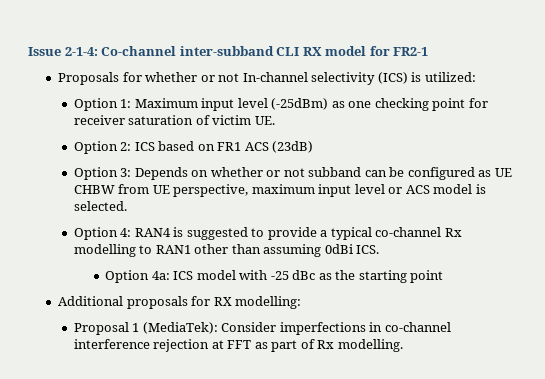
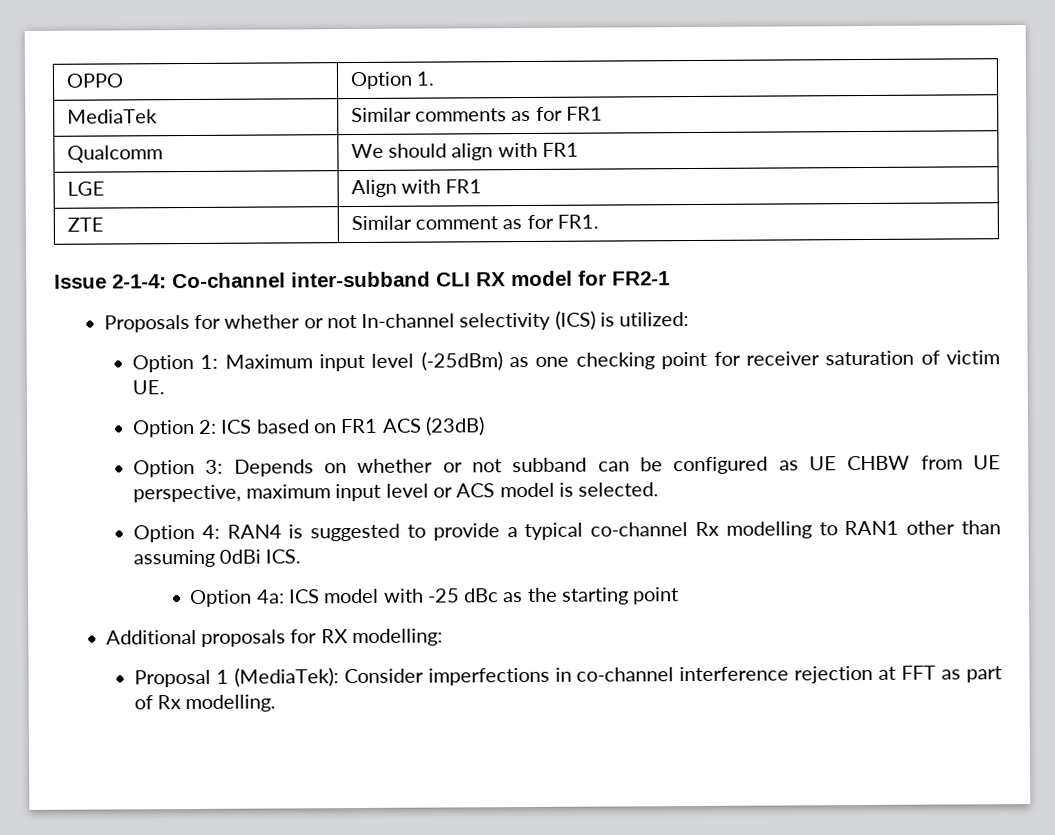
(28, 51) none -> [65,73,124,88] [349,71,435,90] [66,109,158,124] [350,106,603,123] [66,145,163,163] [350,142,579,161] [66,181,105,196] [350,179,483,198] [66,217,104,232] [350,214,599,231] OPPO | Option 1. // MediaTek | Similar comments as for FR1 // Qualcomm | We should align with FR1 // LGE | Align with FR1 // ZTE | Similar comment as for FR1. //

